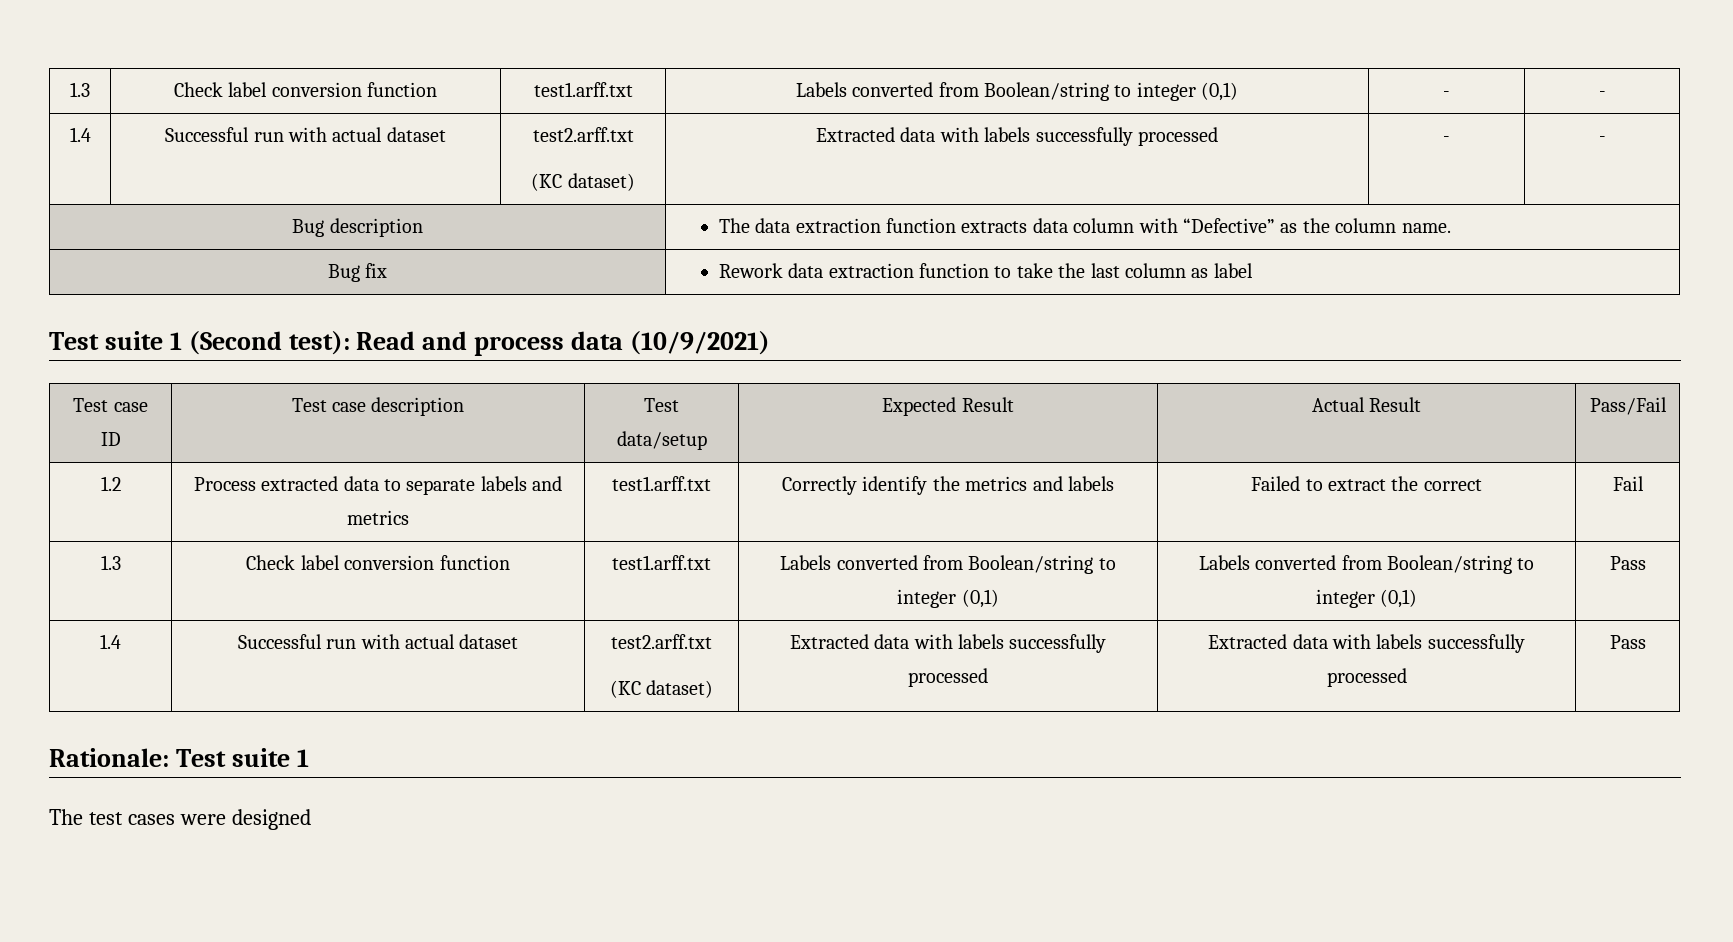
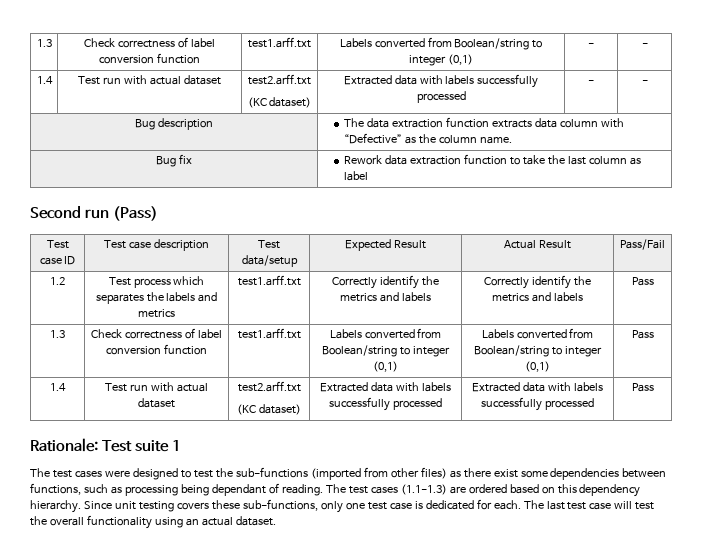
[70,82,90,97] [173,82,223,97] 1.3 | Check -> [36,39,52,47] [84,37,188,48] 1.3 | Check correctness of
[165,127,250,142] Successful -> [78,76,101,85] Test
[49,331,770,356] Test suite 1 (Second test): Read and process data (10/9/2021) -> [30,206,159,221] Second run (Pass)
[193,476,476,495] Process extracted data to separate -> [108,276,205,288] [95,292,164,304] Test process which separates the
[1251,476,1482,491] [1612,476,1644,491] [100,555,121,570] [246,555,296,570] Failed to extract the correct | Fail // 1.3 | Check -> [484,275,591,289] [492,292,583,302] [631,277,654,286] [50,330,65,338] [91,328,195,339] Correctly identify the metrics and labels | Pass // 1.3 | Check correctness of
[237,634,322,649] Successful -> [105,383,128,392] Test
(311, 819) none -> [180,467,667,480] [30,483,641,497] [30,499,655,513] [30,515,276,529] to test the sub-functions (imported from other files) as there exist some dependencies between functions, such as processing being dependant of reading. The test cases (1.1-1.3) are ordered based on this dependency hierarchy. Since unit testing covers these sub-functions, only one test case is dedicated for each. The last test case will test the overall functionality using an actual dataset.

